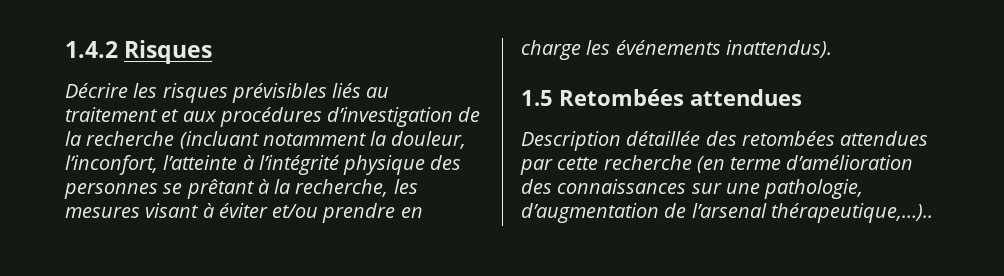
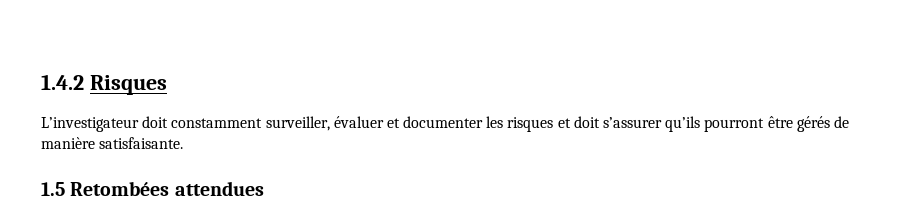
[65,83,390,103] [65,107,481,127] [65,131,467,149] [65,155,462,175] [64,179,418,199] [65,203,423,223] [521,40,832,60] [521,89,802,106] [521,131,929,151] [520,155,914,175] [521,179,864,199] [521,203,933,223] Décrire les risques prévisibles liés au traitement et aux procédures d’investigation de la recherche (incluant notamment la douleur, l’inconfort, l’atteinte à l’intégrité physique des personnes se prêtant à la recherche, les mesures visant à éviter et/ou prendre en charge les événements inattendus). // 1.5 Retombées attendues // Description détaillée des retombées attendues par cette recherche (en terme d’amélioration des connaissances sur une pathologie, d’augmentation de l’arsenal thérapeutique,…).. -> [41,116,849,132] [41,137,184,149] [41,181,264,196] L’investigateur doit constamment surveiller, évaluer et documenter les risques et doit s’assurer qu’ils pourront être gérés de manière satisfaisante. // 1.5 Retombées attendues

